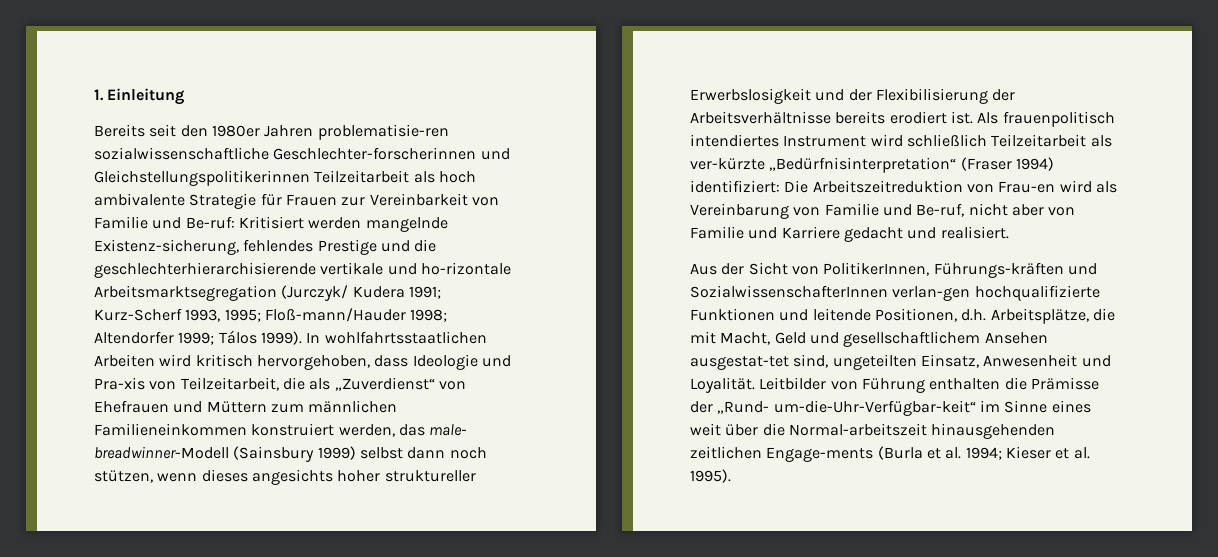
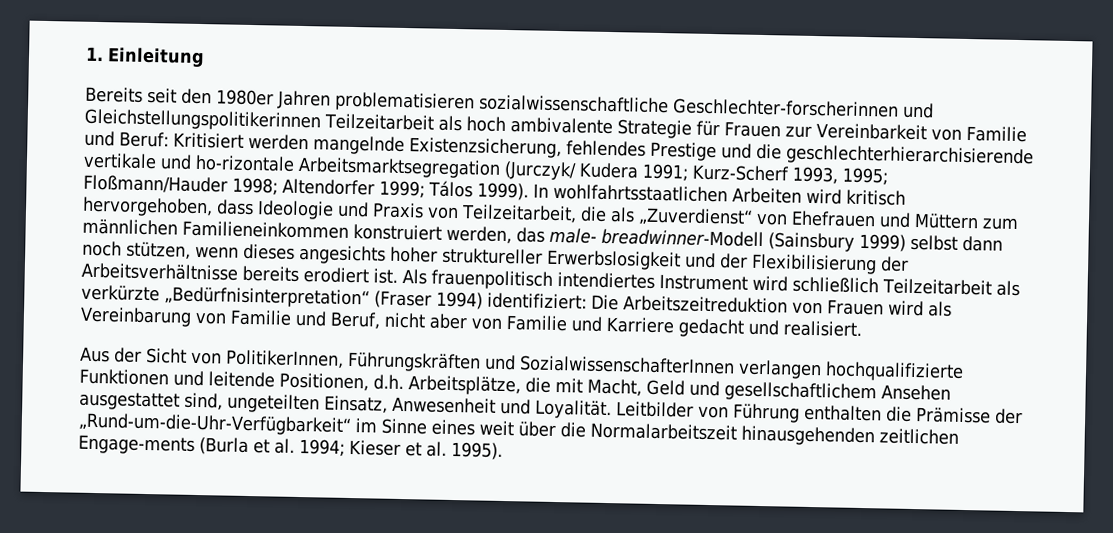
[317,124,449,140] problematisie-ren -> [335,91,475,113] problematisieren
[185,216,235,229] Be-ruf: -> [119,131,169,148] Beruf:
[94,239,239,255] Existenz-sicherung, -> [409,137,562,159] Existenzsicherung,
[264,308,406,322] Floß-mann/Hauder -> [83,174,228,194] Floßmann/Hauder
[94,377,145,390] Pra-xis -> [372,202,424,219] Praxis
[690,158,765,170] ver-kürzte -> [81,284,160,302] verkürzte
[998,181,1056,193] Frau-en -> [826,299,884,316] Frauen
[916,203,965,217] Be-ruf, -> [329,311,381,330] Beruf,
[933,262,1064,278] Führungs-kräften -> [347,351,481,373] Führungskräften
[892,286,971,301] verlan-gen -> [737,359,822,380] verlangen
[690,356,789,370] ausgestat-tet -> [79,391,180,411] ausgestattet
[717,400,976,416] „Rund- um-die-Uhr-Verfügbar-keit“ -> [78,412,351,437] „Rund-um-die-Uhr-Verfügbarkeit“
[788,423,927,436] Normal-arbeitszeit -> [589,422,737,441] Normalarbeitszeit

